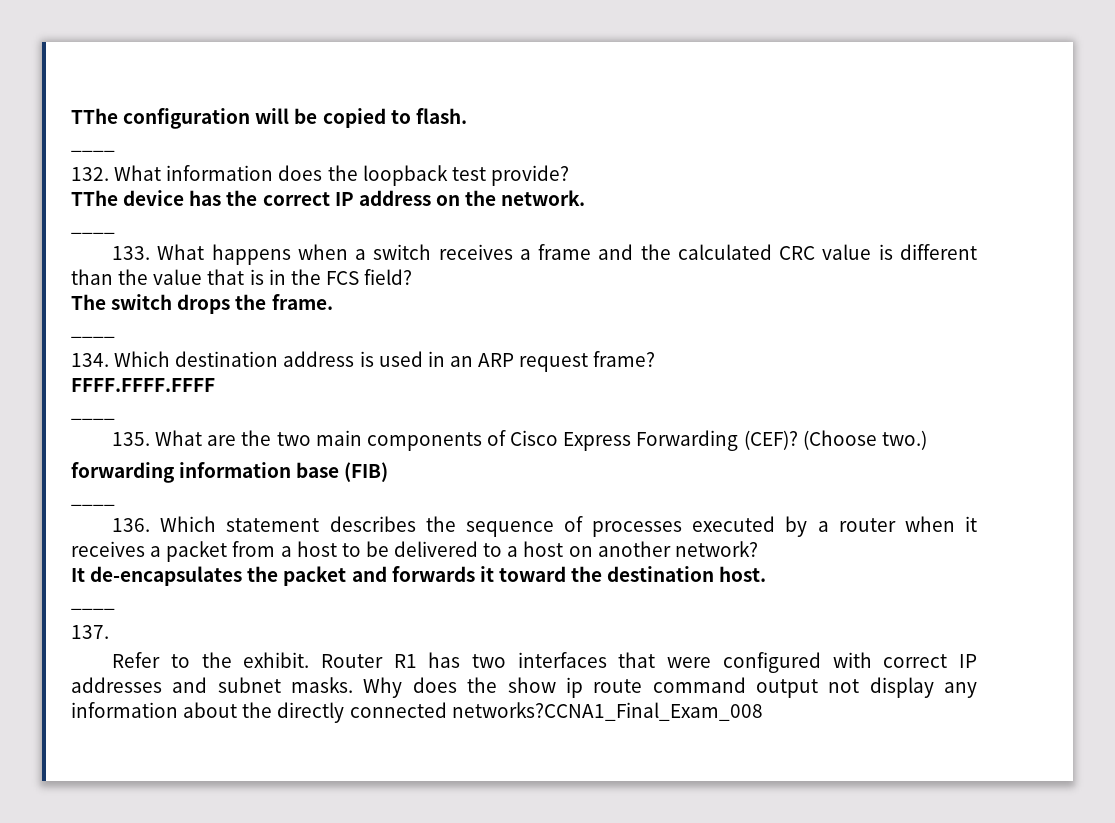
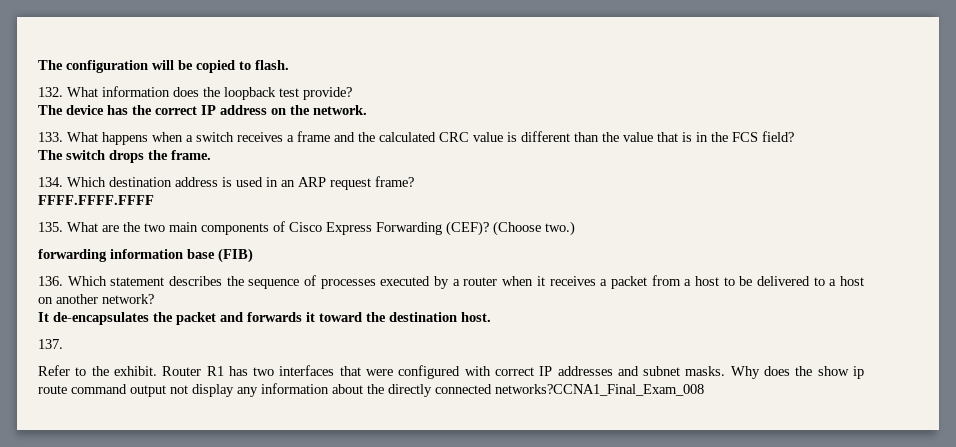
[71,108,118,124] TThe -> [38,60,63,70] The
[71,149,115,152] // ____ -> (289, 65) none
[71,190,118,206] TThe -> [38,105,63,115] The
[71,231,115,234] // ____ -> (367, 110) none
[71,335,115,338] // ____ -> (211, 155) none
[71,417,115,420] // ____ -> (154, 200) none
[71,503,115,506] // ____ -> (253, 255) none
[71,607,115,610] // ____ -> (491, 317) none

